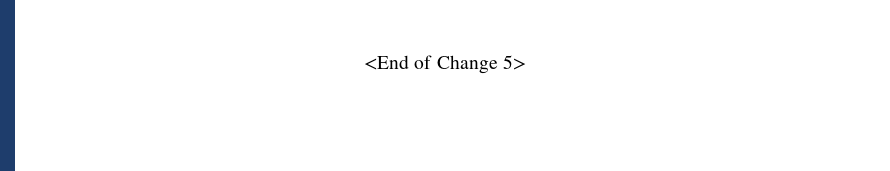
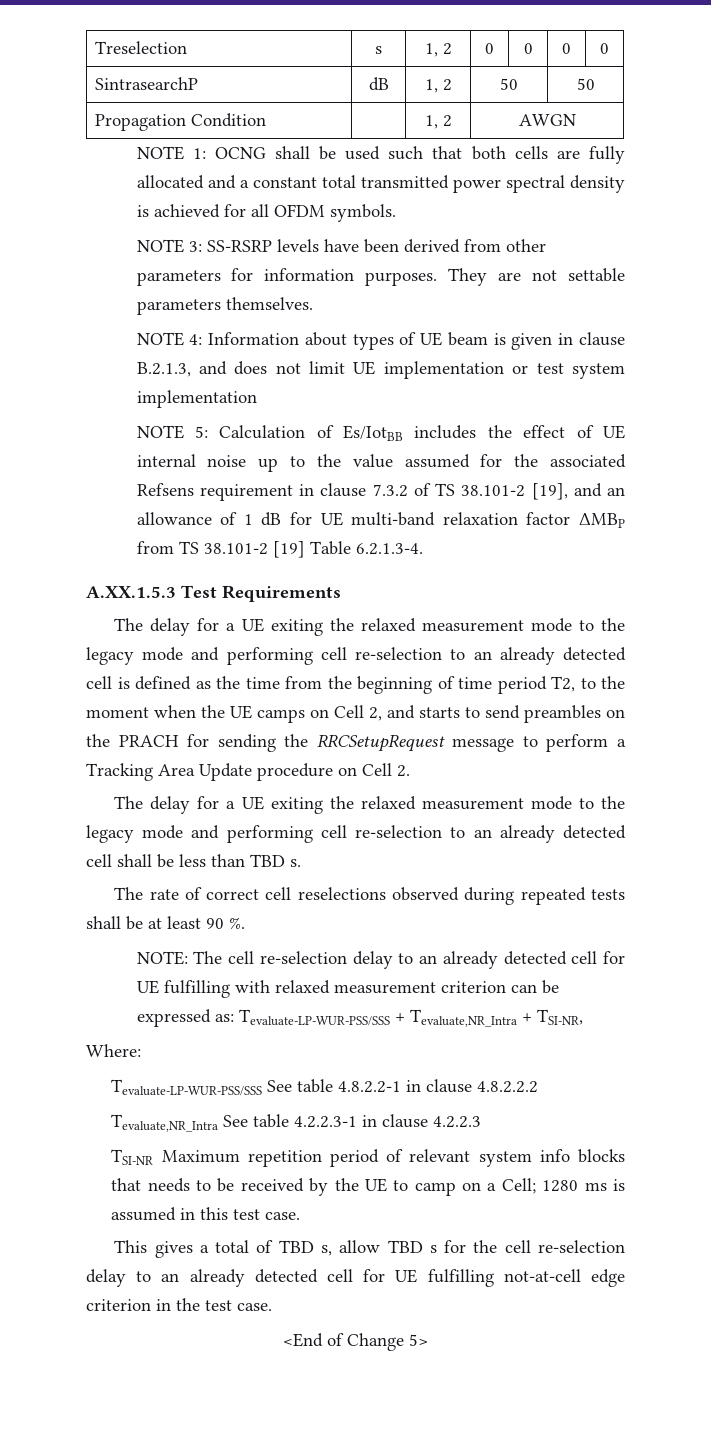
(364, 62) none -> [94,41,187,54] [375,46,382,54] [424,43,452,57] [485,43,494,54] [523,43,533,54] [562,43,571,54] [600,43,609,54] [94,77,198,90] [368,77,389,91] [424,79,452,93] [500,78,518,90] [576,78,595,90] [94,113,266,131] [424,115,452,129] [518,114,576,126] [136,146,625,164] [136,175,625,193] [136,204,396,222] [136,239,546,253] [136,268,625,286] [136,297,313,315] [136,332,626,350] [136,361,625,379] [136,390,257,408] [136,425,625,441] [136,454,626,472] [136,483,625,501] [136,512,625,528] [136,541,423,558] [86,585,341,602] [114,618,625,636] [86,647,626,665] [86,676,625,694] [86,705,625,723] [86,734,626,752] [86,763,410,781] [114,796,625,814] [86,825,626,843] [86,854,301,868] [114,887,625,905] [86,916,245,930] [136,951,625,969] [136,980,559,998] [136,1009,583,1027] [86,1044,141,1057] [111,1079,539,1096] [111,1114,482,1132] [111,1149,625,1167] [111,1178,625,1196] [111,1207,301,1221] [114,1240,626,1258] [86,1269,625,1287] [86,1298,272,1311] Treselection | s | 1, 2 | 0 | 0 | 0 | 0 // SintrasearchP | dB | 1, 2 | 50 | 50 // Propagation Condition | | 1, 2 | AWGN // NOTE 1: OCNG shall be used such that both cells are fully allocated and a constant total transmitted power spectral density is achieved for all OFDM symbols. // NOTE 3: SS-RSRP levels have been derived from other parameters for information purposes. They are not settable parameters themselves. // NOTE 4: Information about types of UE beam is given in clause B.2.1.3, and does not limit UE implementation or test system implementation // NOTE 5: Calculation of Es/IotBB includes the effect of UE internal noise up to the value assumed for the associated Refsens requirement in clause 7.3.2 of TS 38.101-2 [19], and an allowance of 1 dB for UE multi-band relaxation factor ΔMBP from TS 38.101-2 [19] Table 6.2.1.3-4. // A.XX.1.5.3 Test Requirements // The delay for a UE exiting the relaxed measurement mode to the legacy mode and performing cell re-selection to an already detected cell is defined as the time from the beginning of time period T2, to the moment when the UE camps on Cell 2, and starts to send preambles on the PRACH for sending the RRCSetupRequest message to perform a Tracking Area Update procedure on Cell 2. // The delay for a UE exiting the relaxed measurement mode to the legacy mode and performing cell re-selection to an already detected cell shall be less than TBD s. // The rate of correct cell reselections observed during repeated tests shall be at least 90 %. // NOTE: The cell re-selection delay to an already detected cell for UE fulfilling with relaxed measurement criterion can be expressed as: Tevaluate-LP-WUR-PSS/SSS + Tevaluate,NR_Intra + TSI-NR, // Where: // Tevaluate-LP-WUR-PSS/SSS See table 4.8.2.2-1 in clause 4.8.2.2.2 // Tevaluate,NR_Intra See table 4.2.2.3-1 in clause 4.2.2.3 // TSI-NR Maximum repetition period of relevant system info blocks that needs to be received by the UE to camp on a Cell; 1280 ms is assumed in this test case. // This gives a total of TBD s, allow TBD s for the cell re-selection delay to an already detected cell for UE fulfilling not-at-cell edge criterion in the test case. //

